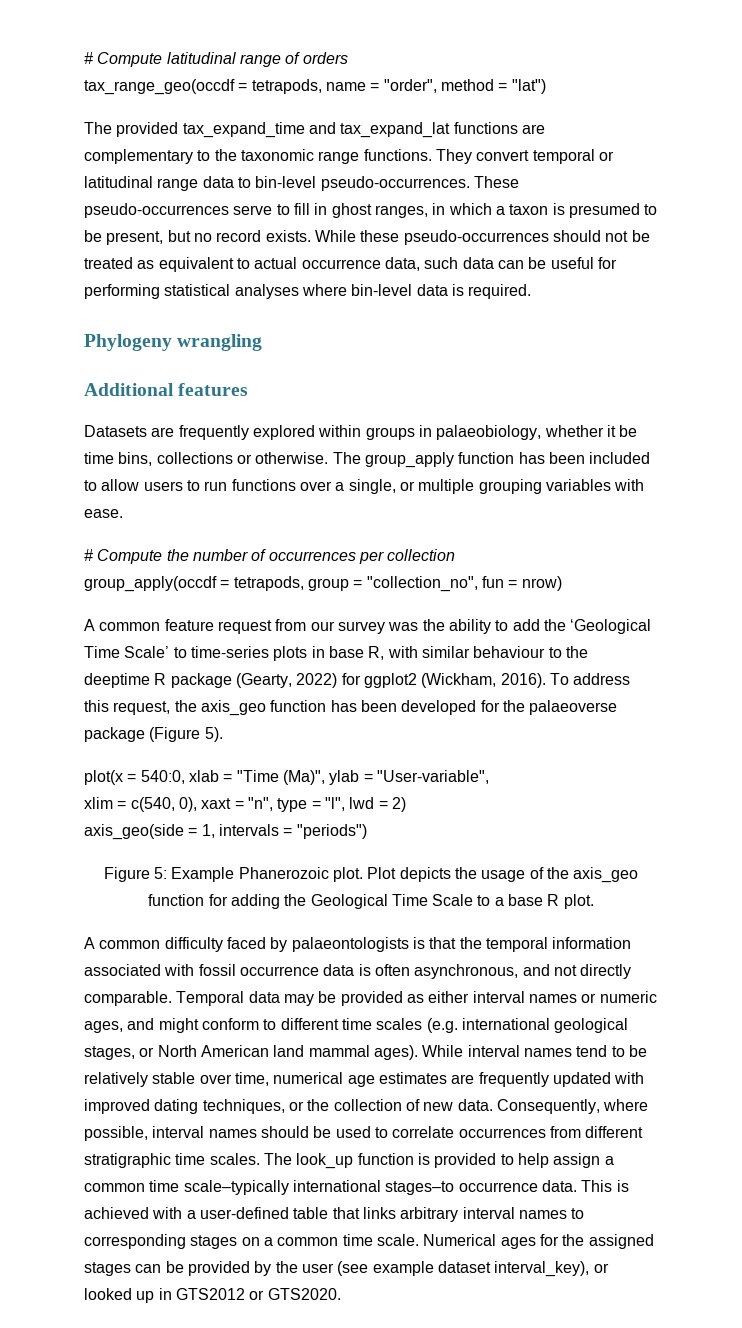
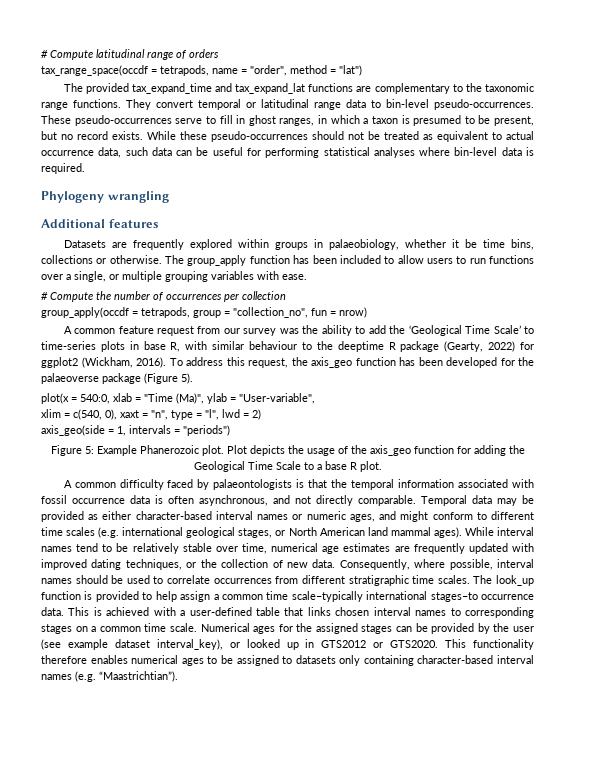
[84,79,235,95] tax_range_geo(occdf -> [41,65,148,76] tax_range_space(occdf
(470, 997) none -> [135,511,212,520] character-based
[400,1207,459,1222] arbitrary -> [335,607,370,616] chosen
(341, 1294) none -> [445,639,535,650] [41,655,534,666] [41,671,178,682] This functionality therefore enables numerical ages to be assigned to datasets only containing character-based interval names (e.g. “Maastrichtian”).

